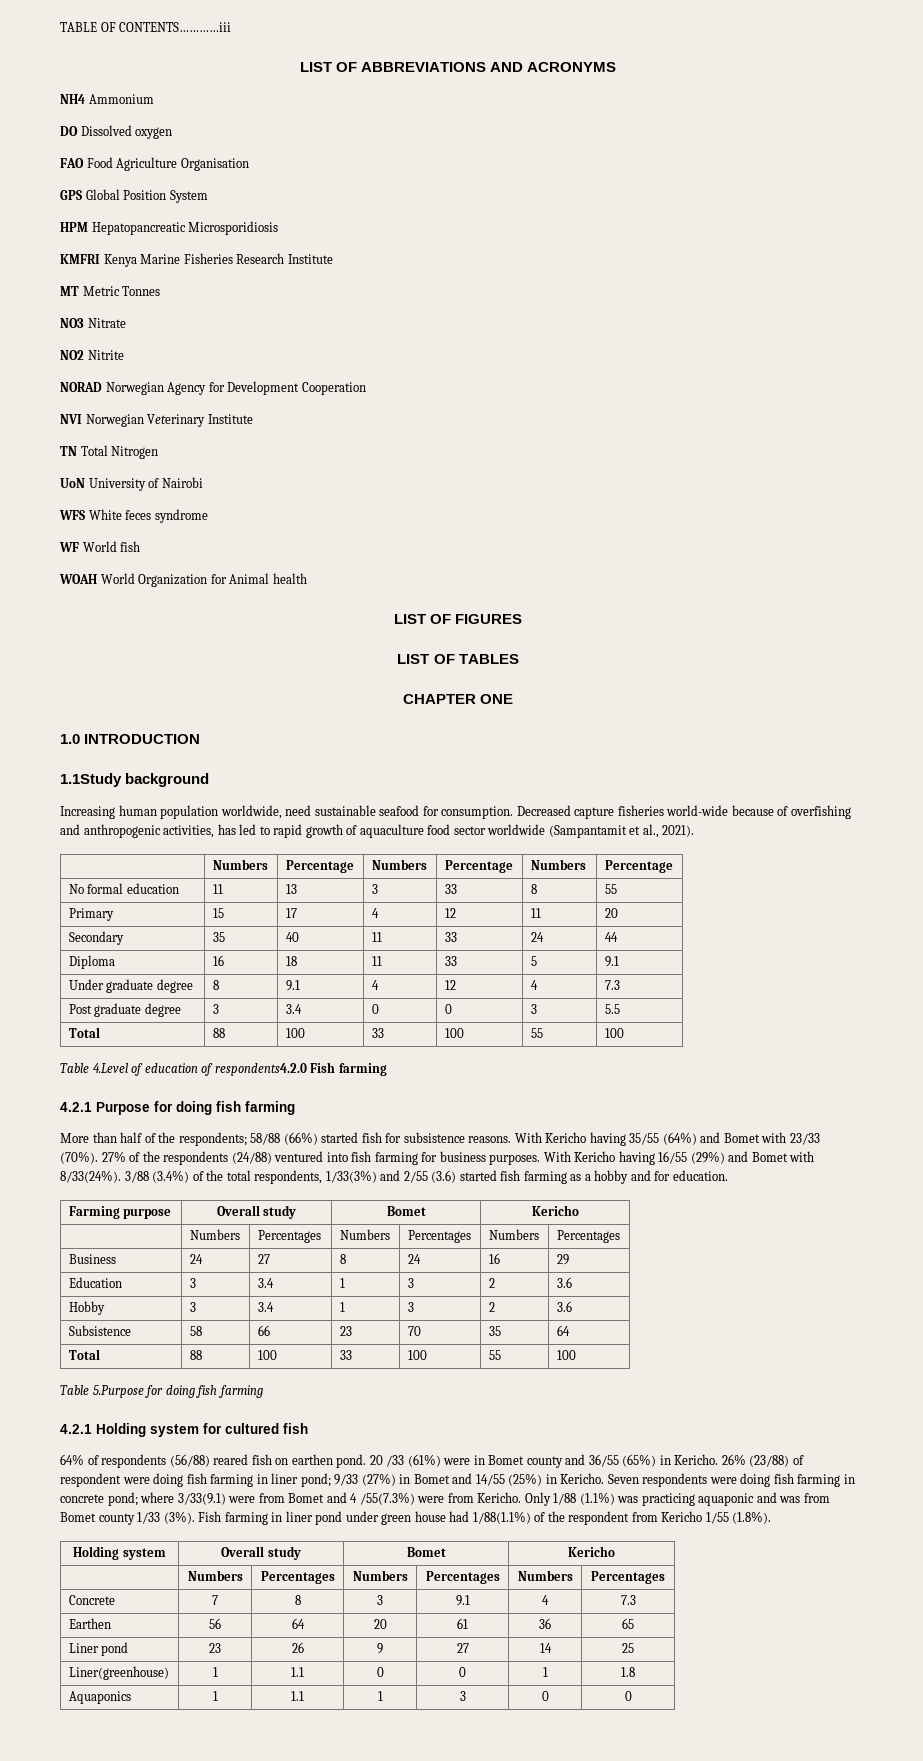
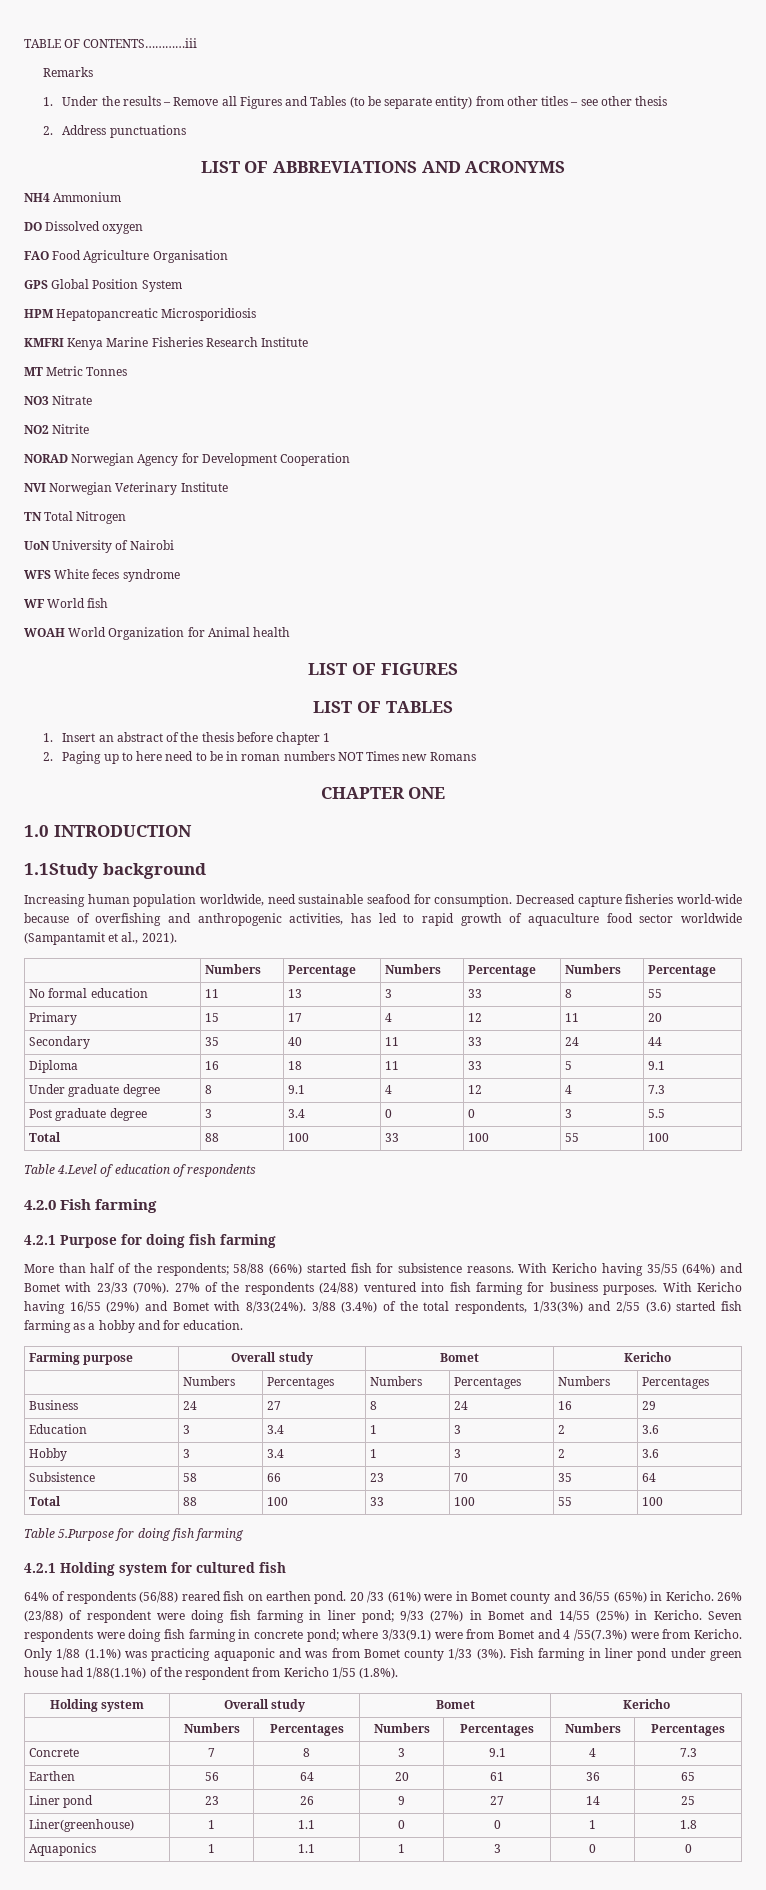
(232, 27) none -> [43,67,94,77] [43,96,668,109] [43,125,186,138] // Remarks // 1. Under the results – Remove all Figures and Tables (to be separate entity) from other titles – see other thesis // 2. Address punctuations
(519, 659) none -> [43,732,331,745] [43,751,476,764] // 1. Insert an abstract of the thesis before chapter 1 // 2. Paging up to here need to be in roman numbers NOT Times new Romans
[214,1063,307,1076] respondents4.2.0 -> [187,1164,257,1177] [24,1200,56,1210] respondents // 4.2.0

